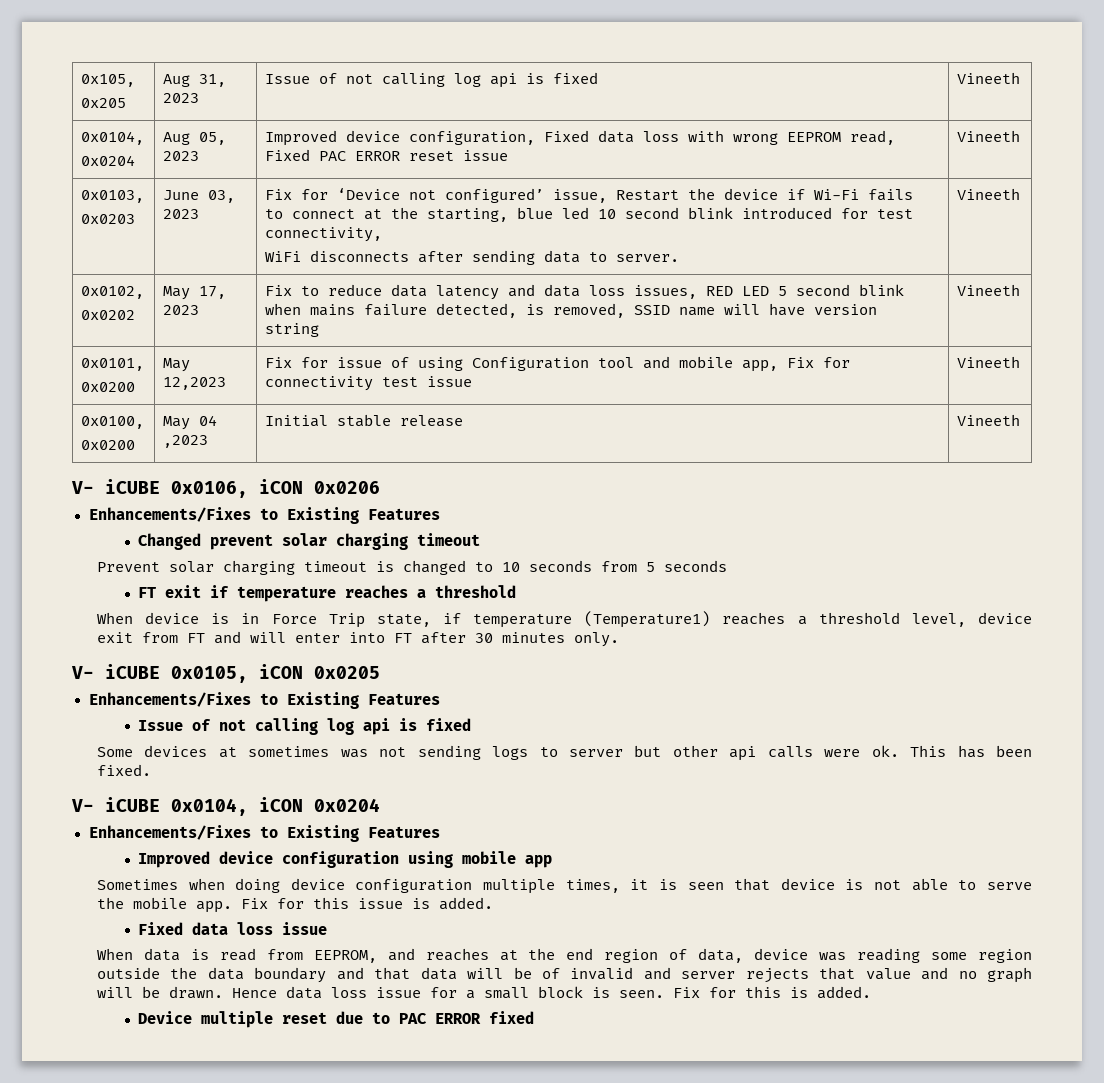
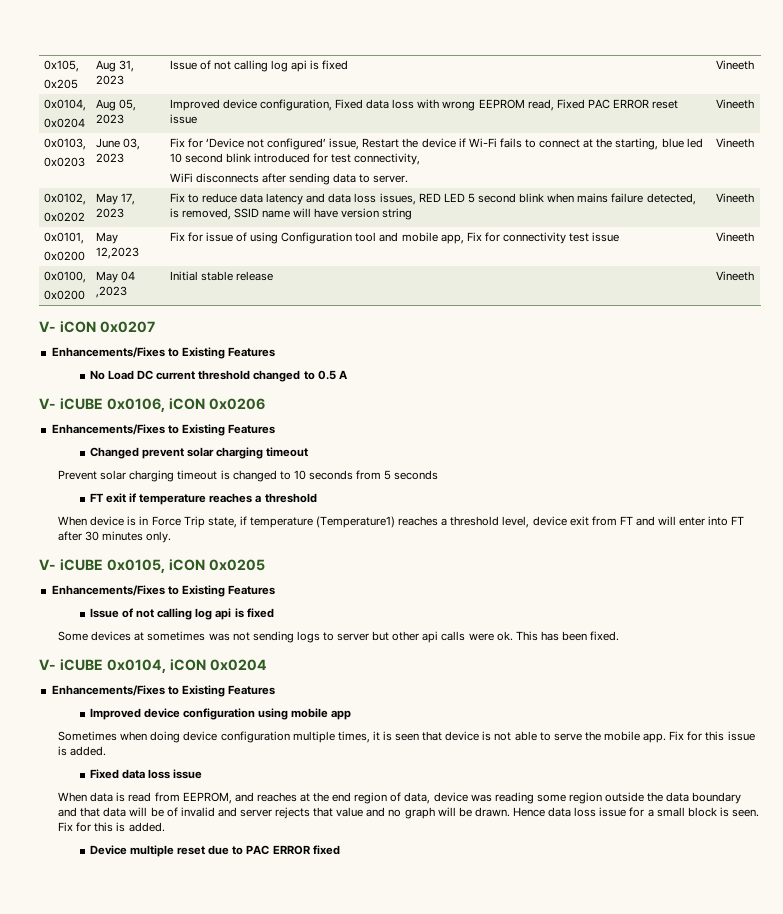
(1021, 420) none -> [39,321,155,333] [51,347,275,359] [89,370,348,382] // V- iCON 0x0207 // Enhancements/Fixes to Existing Features // No Load DC current threshold changed to 0.5 A

